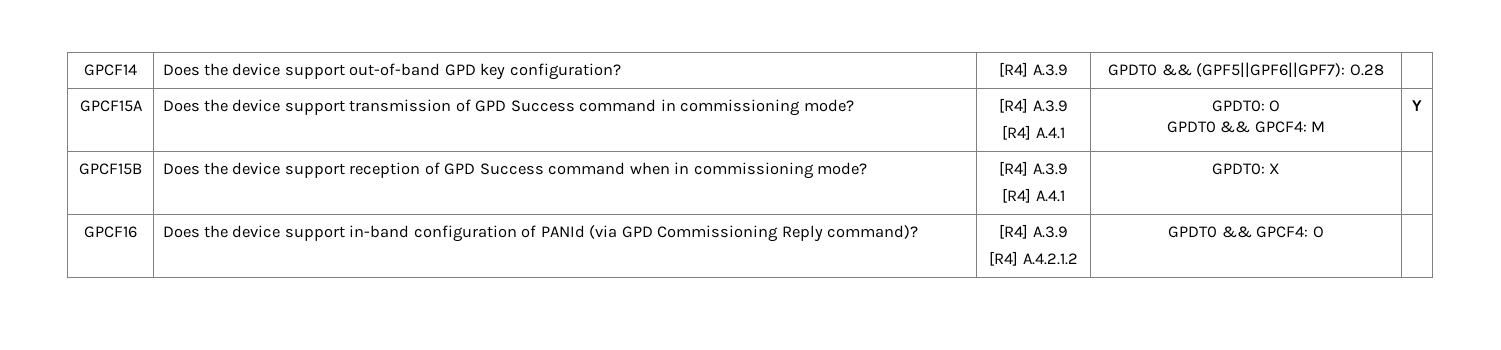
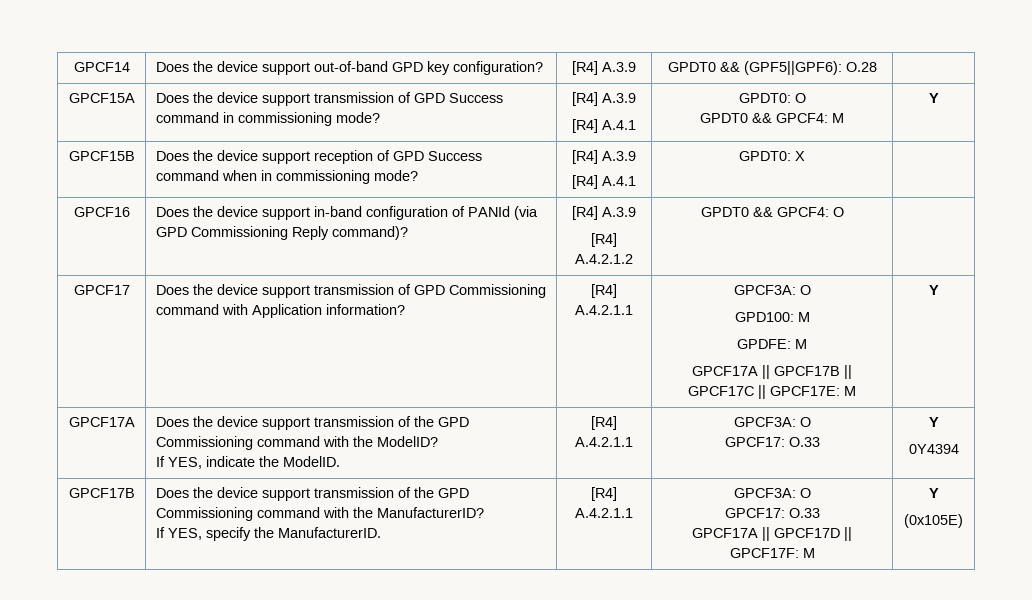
[1196,62,1346,78] (GPF5||GPF6||GPF7): -> [743,61,842,75] (GPF5||GPF6):
(1324, 232) none -> [73,285,130,295] [155,284,546,298] [155,304,405,318] [591,284,617,298] [575,305,633,315] [733,285,811,295] [734,312,810,322] [737,339,807,349] [692,365,852,379] [688,385,856,399] [928,285,939,295] [68,417,135,427] [155,416,469,430] [155,436,438,450] [155,456,340,469] [591,416,617,430] [575,437,633,447] [733,417,811,427] [724,437,820,447] [928,417,939,427] [908,444,959,454] [68,488,135,498] [155,487,469,501] [155,507,484,521] [155,527,381,541] [591,487,617,501] [575,508,633,518] [733,488,811,498] [724,508,820,518] [692,527,852,541] [729,548,815,558] [928,488,939,498] [904,514,963,528] // GPCF17 | Does the device support transmission of GPD Commissioning command with Application information? | [R4] A.4.2.1.1 | GPCF3A: O // GPD100: M // GPDFE: M // GPCF17A || GPCF17B || GPCF17C || GPCF17E: M | Y // GPCF17A | Does the device support transmission of the GPD Commissioning command with the ModelID? // If YES, indicate the ModelID. | [R4] A.4.2.1.1 | GPCF3A: O // GPCF17: O.33 | Y // 0Y4394 // GPCF17B | Does the device support transmission of the GPD Commissioning command with the ManufacturerID? // If YES, specify the ManufacturerID. | [R4] A.4.2.1.1 | GPCF3A: O // GPCF17: O.33 // GPCF17A || GPCF17D || GPCF17F: M | Y // (0x105E)

